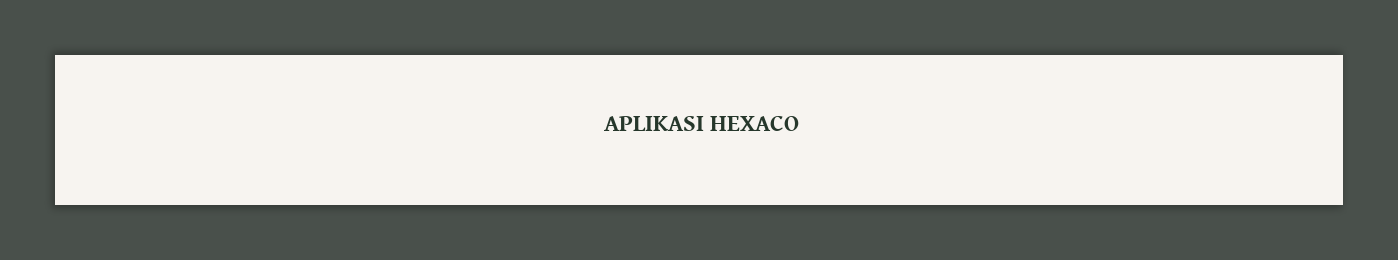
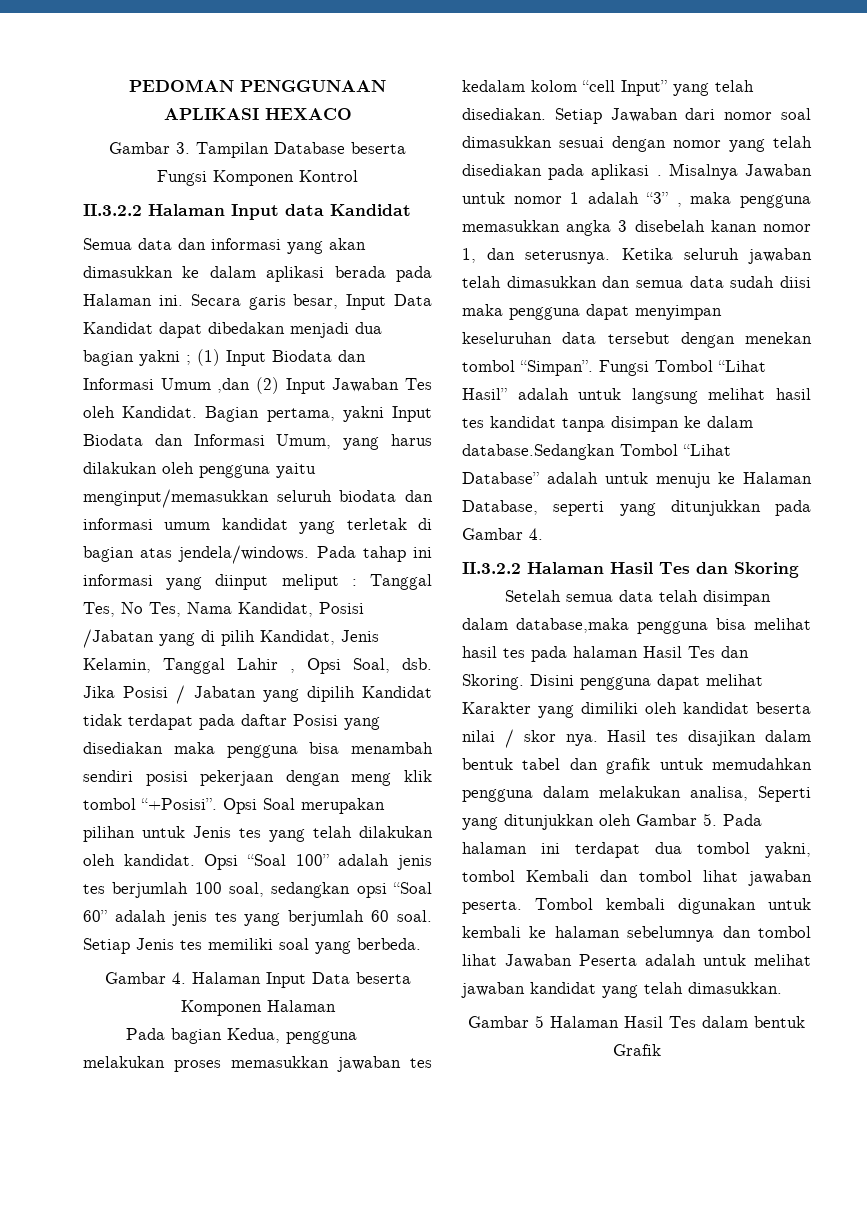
(603, 123) none -> [129,79,386,92] PEDOMAN PENGGUNAAN
(800, 123) none -> [109,142,406,158] [157,170,358,186] [83,204,411,220] [83,238,366,254] [83,266,432,282] [83,294,432,310] [83,322,382,338] [83,349,366,366] [83,377,432,394] [83,406,432,422] [83,434,432,450] [83,462,316,478] [83,489,433,508] [83,518,432,534] [83,545,432,564] [83,574,432,590] [83,602,364,617] [83,629,379,648] [83,658,432,674] [83,685,432,704] [83,714,380,730] [83,742,433,758] [83,770,432,786] [83,798,385,814] [83,826,433,842] [83,854,432,870] [83,882,432,898] [83,910,432,926] [83,938,421,954] [104,972,411,988] [180,1000,336,1016] [125,1028,357,1044] [83,1056,432,1072] [462,80,754,96] [462,108,811,124] [462,136,812,152] [462,163,812,180] [462,192,811,208] [462,220,811,236] [462,248,812,264] [462,276,811,288] [462,304,722,320] [462,332,812,348] [462,360,766,376] [462,388,811,404] [462,416,753,432] [462,444,731,460] [462,472,812,488] [462,500,811,516] [462,528,543,540] [462,562,799,578] [504,590,771,606] [462,618,811,634] [462,646,749,662] [462,674,763,690] [462,702,811,718] [462,729,811,748] [462,758,812,774] [462,786,811,802] [462,813,762,830] [462,842,811,858] [462,870,812,886] [462,898,811,914] [462,926,811,942] [462,954,811,968] [461,982,782,998] [468,1015,805,1028] [612,1044,661,1056] // Gambar 3. Tampilan Database beserta Fungsi Komponen Kontrol // II.3.2.2 Halaman Input data Kandidat // Semua data dan informasi yang akan dimasukkan ke dalam aplikasi berada pada Halaman ini. Secara garis besar, Input Data Kandidat dapat dibedakan menjadi dua bagian yakni ; (1) Input Biodata dan Informasi Umum ,dan (2) Input Jawaban Tes oleh Kandidat. Bagian pertama, yakni Input Biodata dan Informasi Umum, yang harus dilakukan oleh pengguna yaitu menginput/memasukkan seluruh biodata dan informasi umum kandidat yang terletak di bagian atas jendela/windows. Pada tahap ini informasi yang diinput meliput : Tanggal Tes, No Tes, Nama Kandidat, Posisi /Jabatan yang di pilih Kandidat, Jenis Kelamin, Tanggal Lahir , Opsi Soal, dsb. Jika Posisi / Jabatan yang dipilih Kandidat tidak terdapat pada daftar Posisi yang disediakan maka pengguna bisa menambah sendiri posisi pekerjaan dengan meng klik tombol “+Posisi”. Opsi Soal merupakan pilihan untuk Jenis tes yang telah dilakukan oleh kandidat. Opsi “Soal 100” adalah jenis tes berjumlah 100 soal, sedangkan opsi “Soal 60” adalah jenis tes yang berjumlah 60 soal. Setiap Jenis tes memiliki soal yang berbeda. // Gambar 4. Halaman Input Data beserta Komponen Halaman // Pada bagian Kedua, pengguna melakukan proses memasukkan jawaban tes kedalam kolom “cell Input” yang telah disediakan. Setiap Jawaban dari nomor soal dimasukkan sesuai dengan nomor yang telah disediakan pada aplikasi . Misalnya Jawaban untuk nomor 1 adalah “3” , maka pengguna memasukkan angka 3 disebelah kanan nomor 1, dan seterusnya. Ketika seluruh jawaban telah dimasukkan dan semua data sudah diisi maka pengguna dapat menyimpan keseluruhan data tersebut dengan menekan tombol “Simpan”. Fungsi Tombol “Lihat Hasil” adalah untuk langsung melihat hasil tes kandidat tanpa disimpan ke dalam database.Sedangkan Tombol “Lihat Database” adalah untuk menuju ke Halaman Database, seperti yang ditunjukkan pada Gambar 4. // II.3.2.2 Halaman Hasil Tes dan Skoring // Setelah semua data telah disimpan dalam database,maka pengguna bisa melihat hasil tes pada halaman Hasil Tes dan Skoring. Disini pengguna dapat melihat Karakter yang dimiliki oleh kandidat beserta nilai / skor nya. Hasil tes disajikan dalam bentuk tabel dan grafik untuk memudahkan pengguna dalam melakukan analisa, Seperti yang ditunjukkan oleh Gambar 5. Pada halaman ini terdapat dua tombol yakni, tombol Kembali dan tombol lihat jawaban peserta. Tombol kembali digunakan untuk kembali ke halaman sebelumnya dan tombol lihat Jawaban Peserta adalah untuk melihat jawaban kandidat yang telah dimasukkan. // Gambar 5 Halaman Hasil Tes dalam bentuk Grafik

